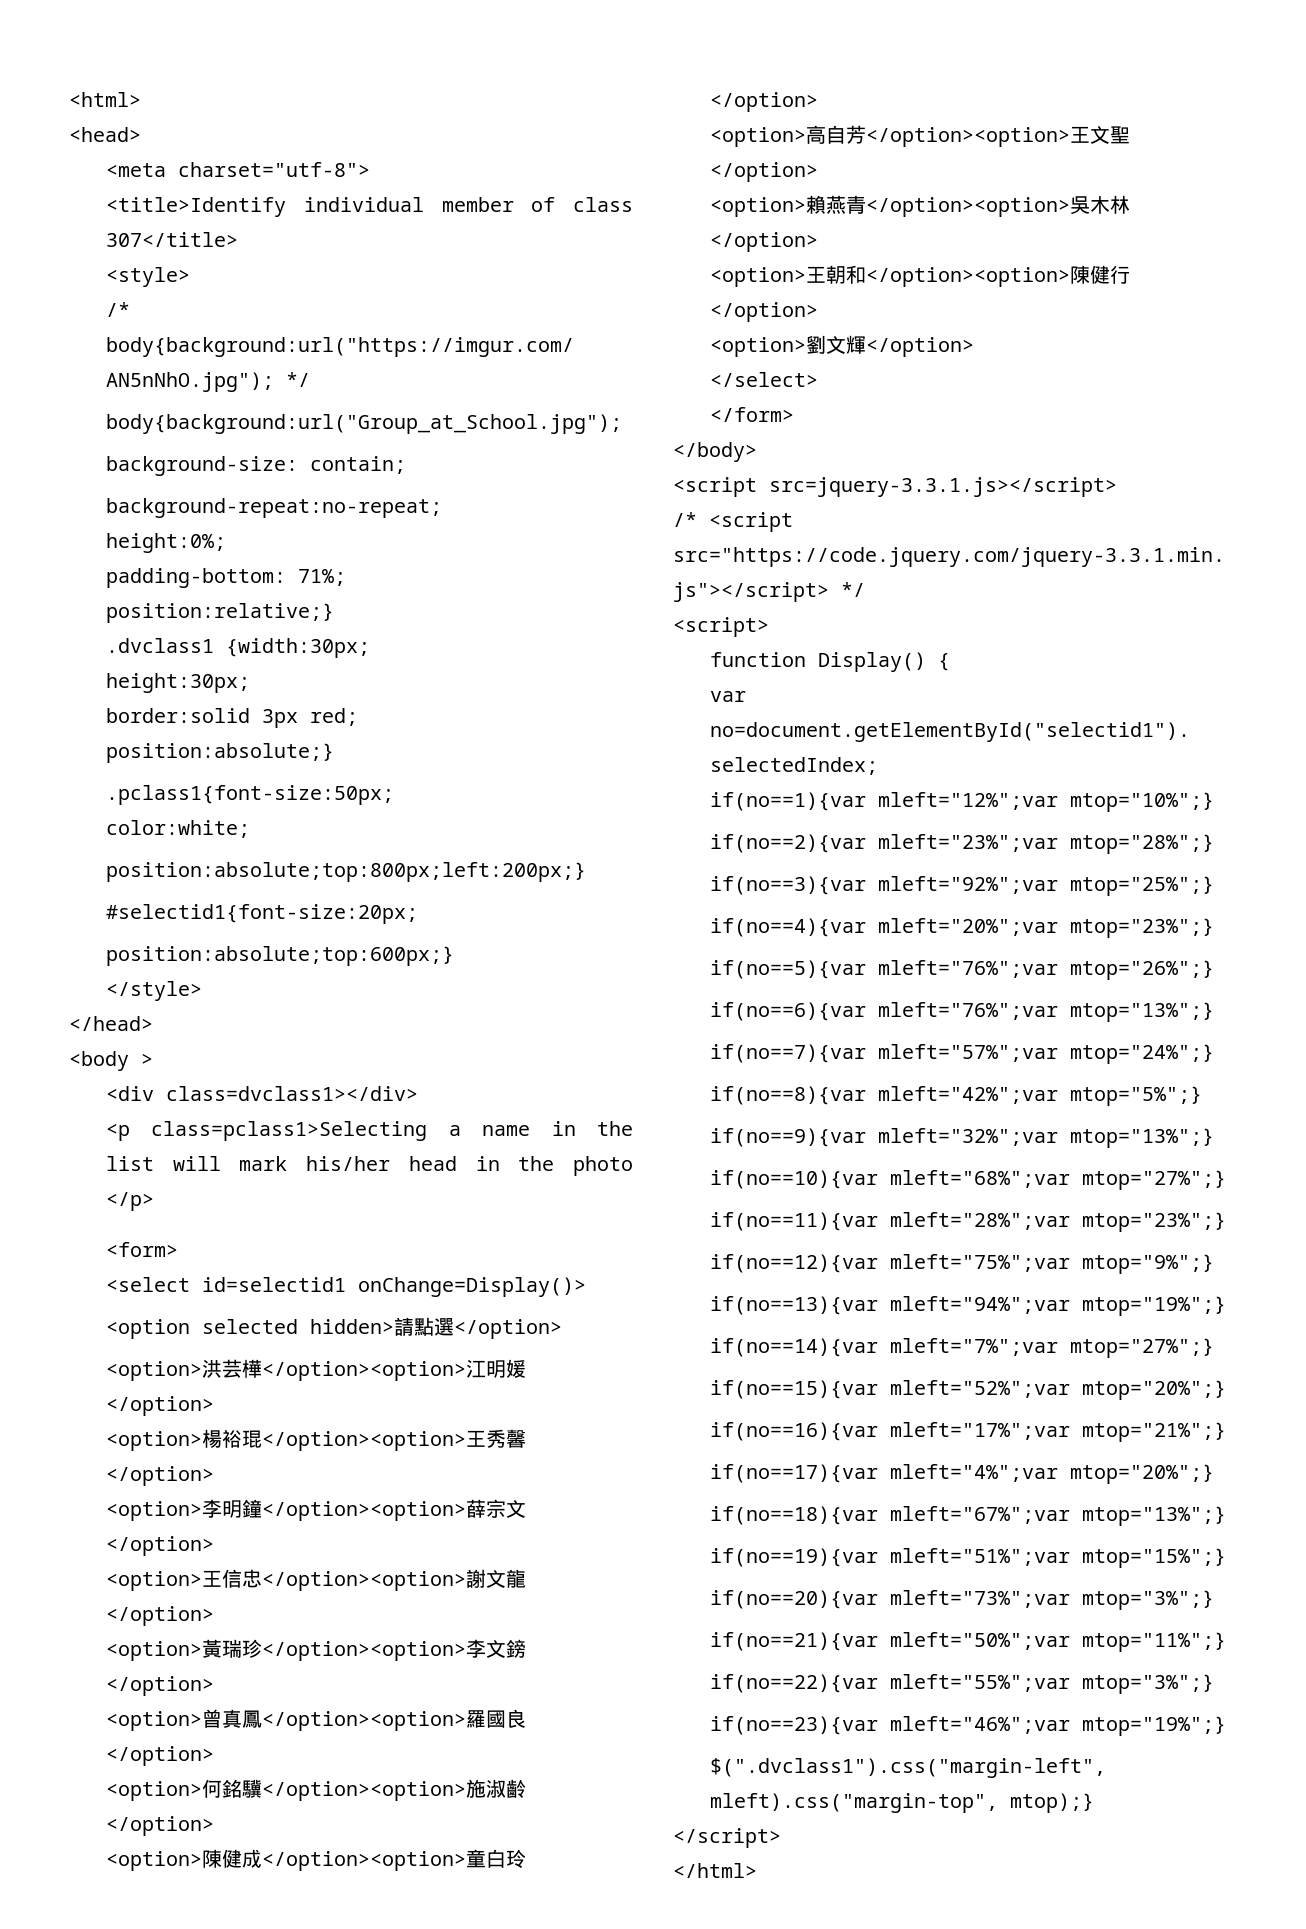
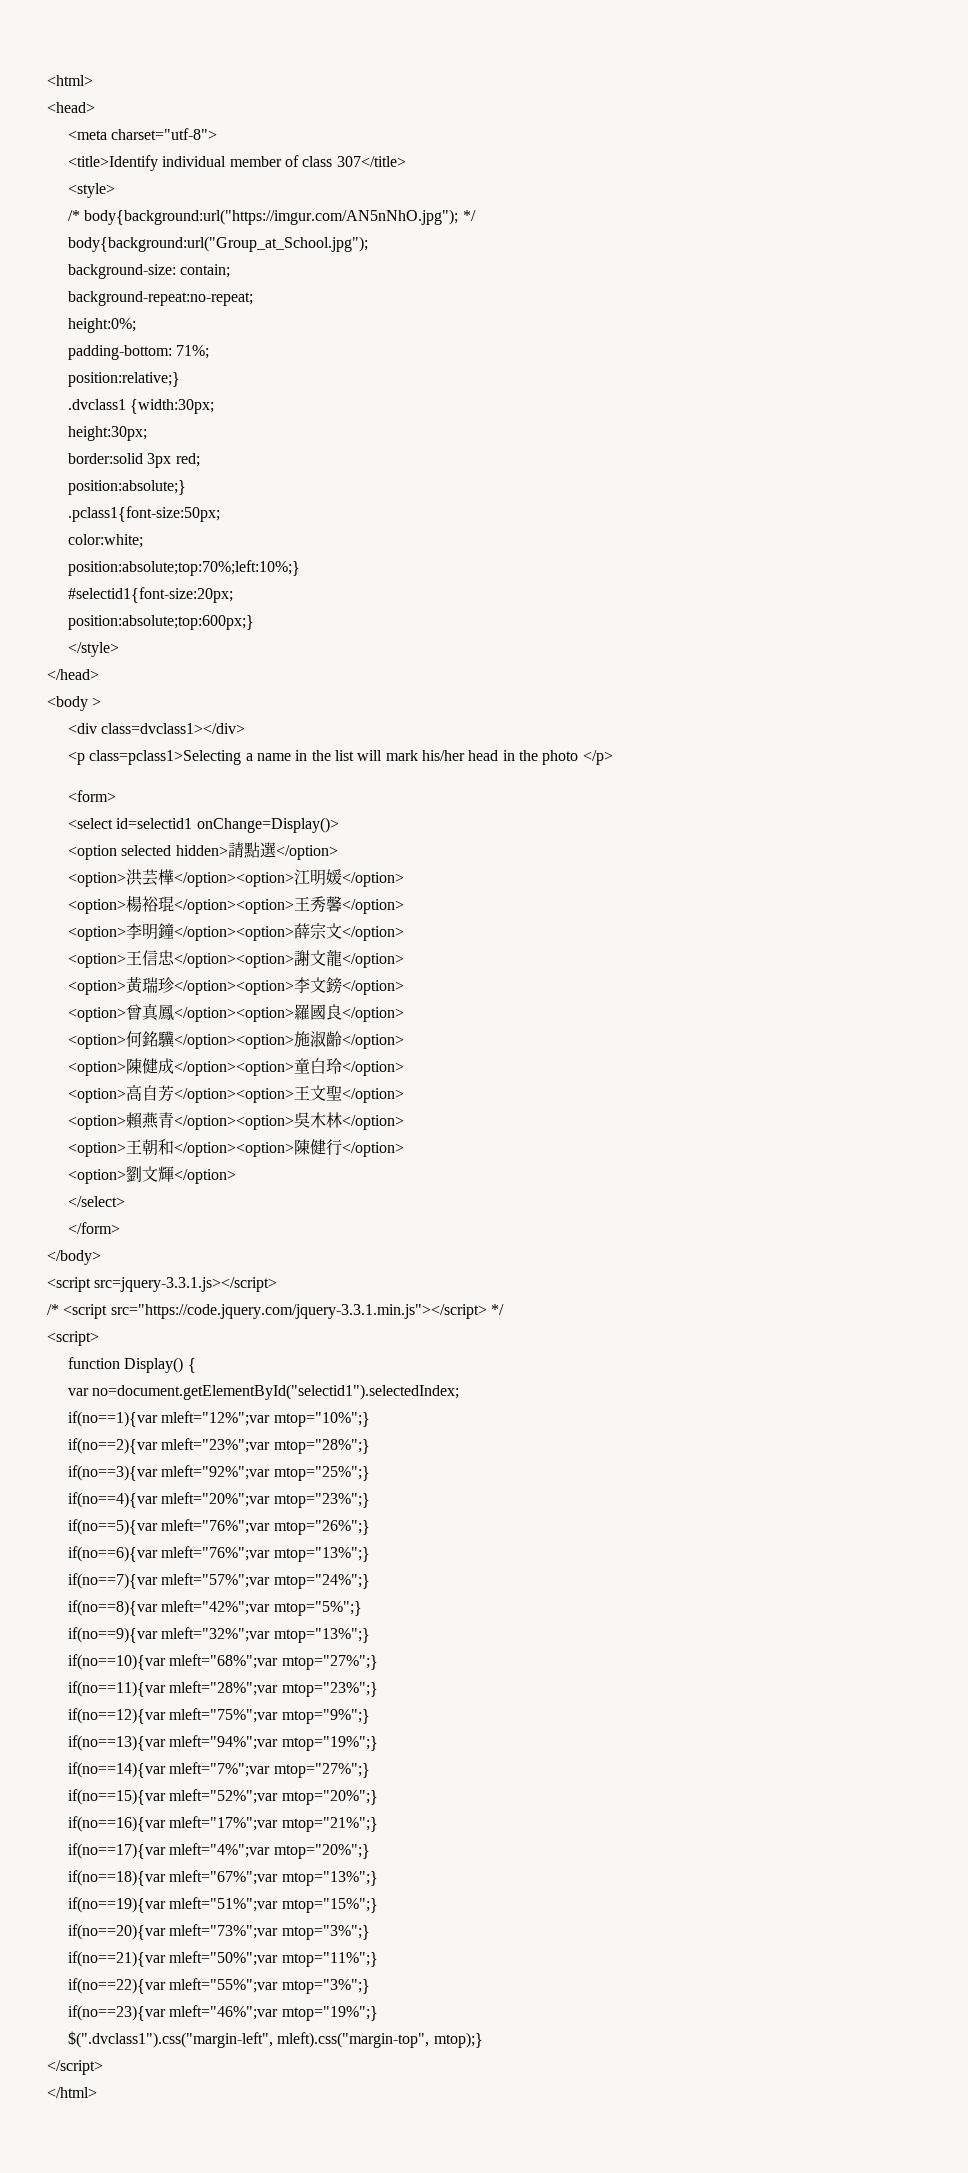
[106,862,587,882] position:absolute;top:800px;left:200px;} -> [68,560,301,576] position:absolute;top:70%;left:10%;}

